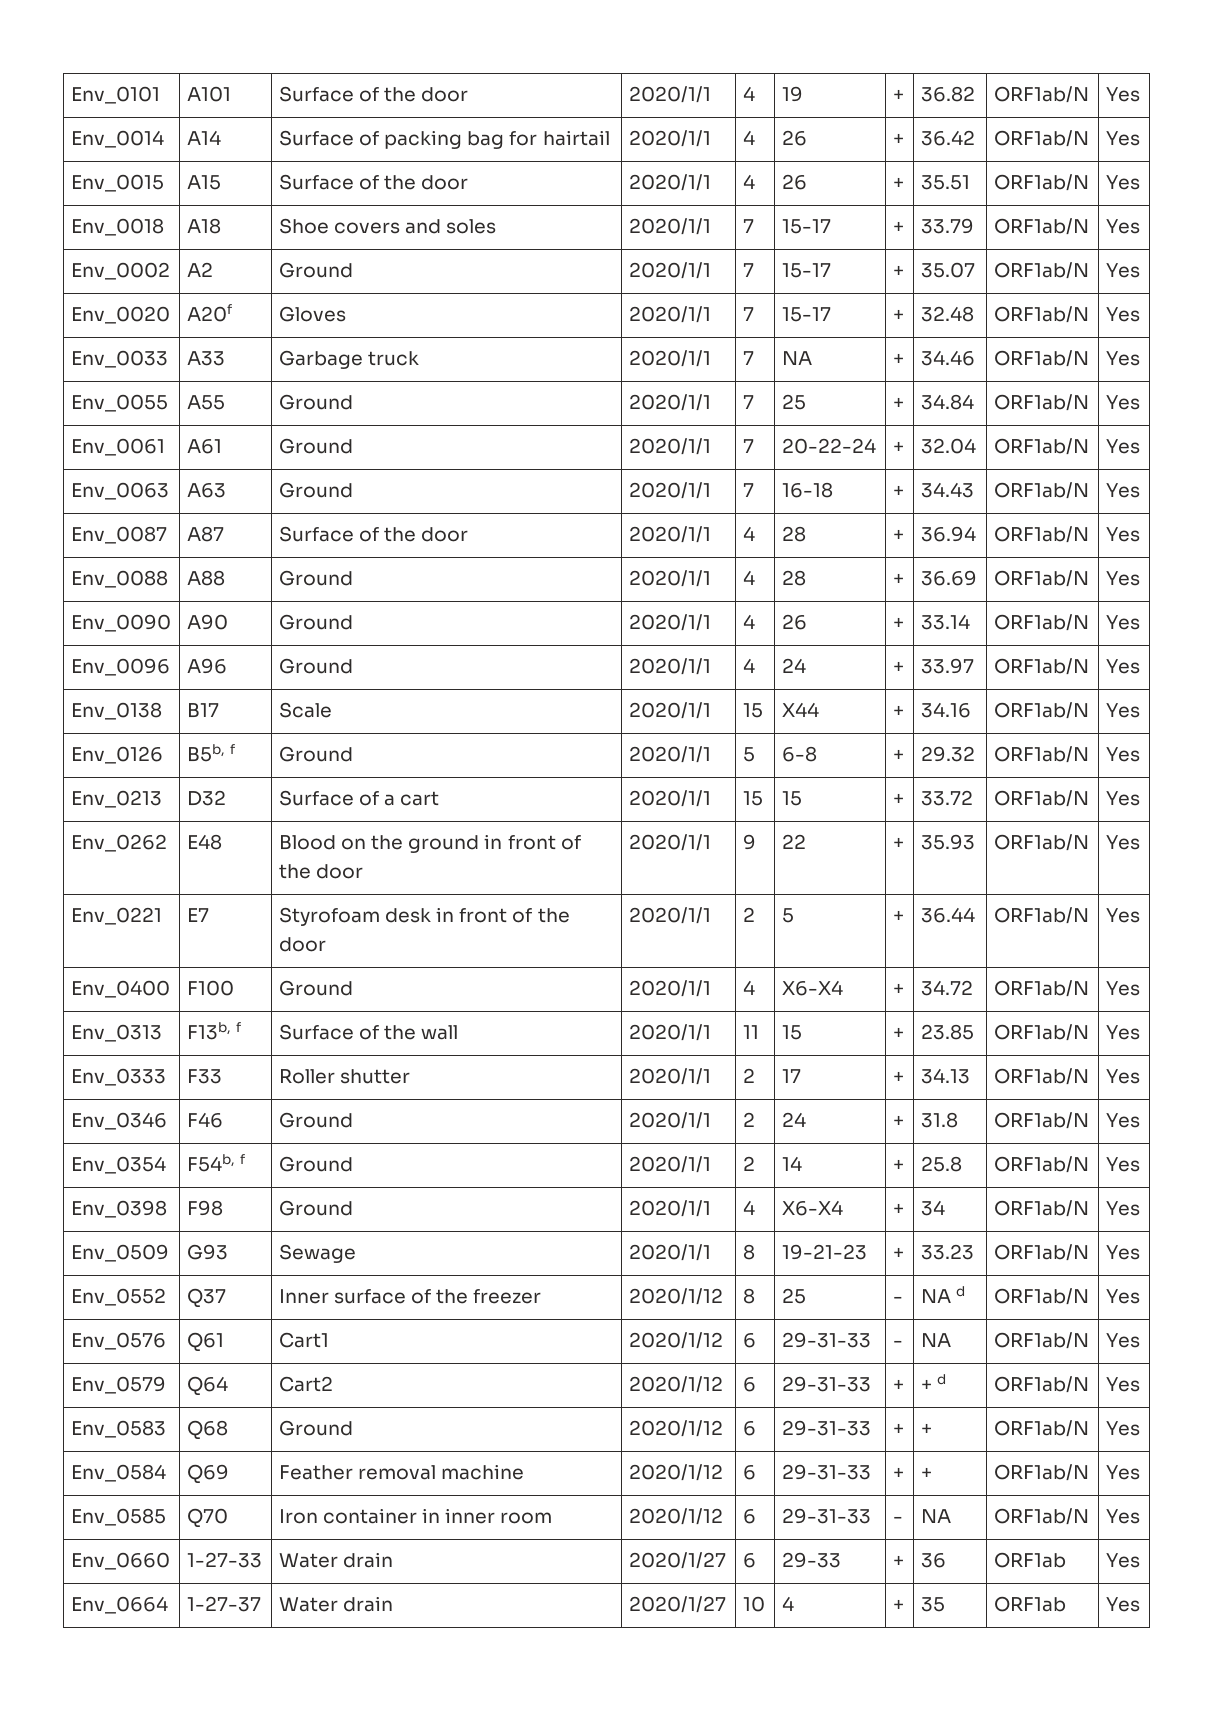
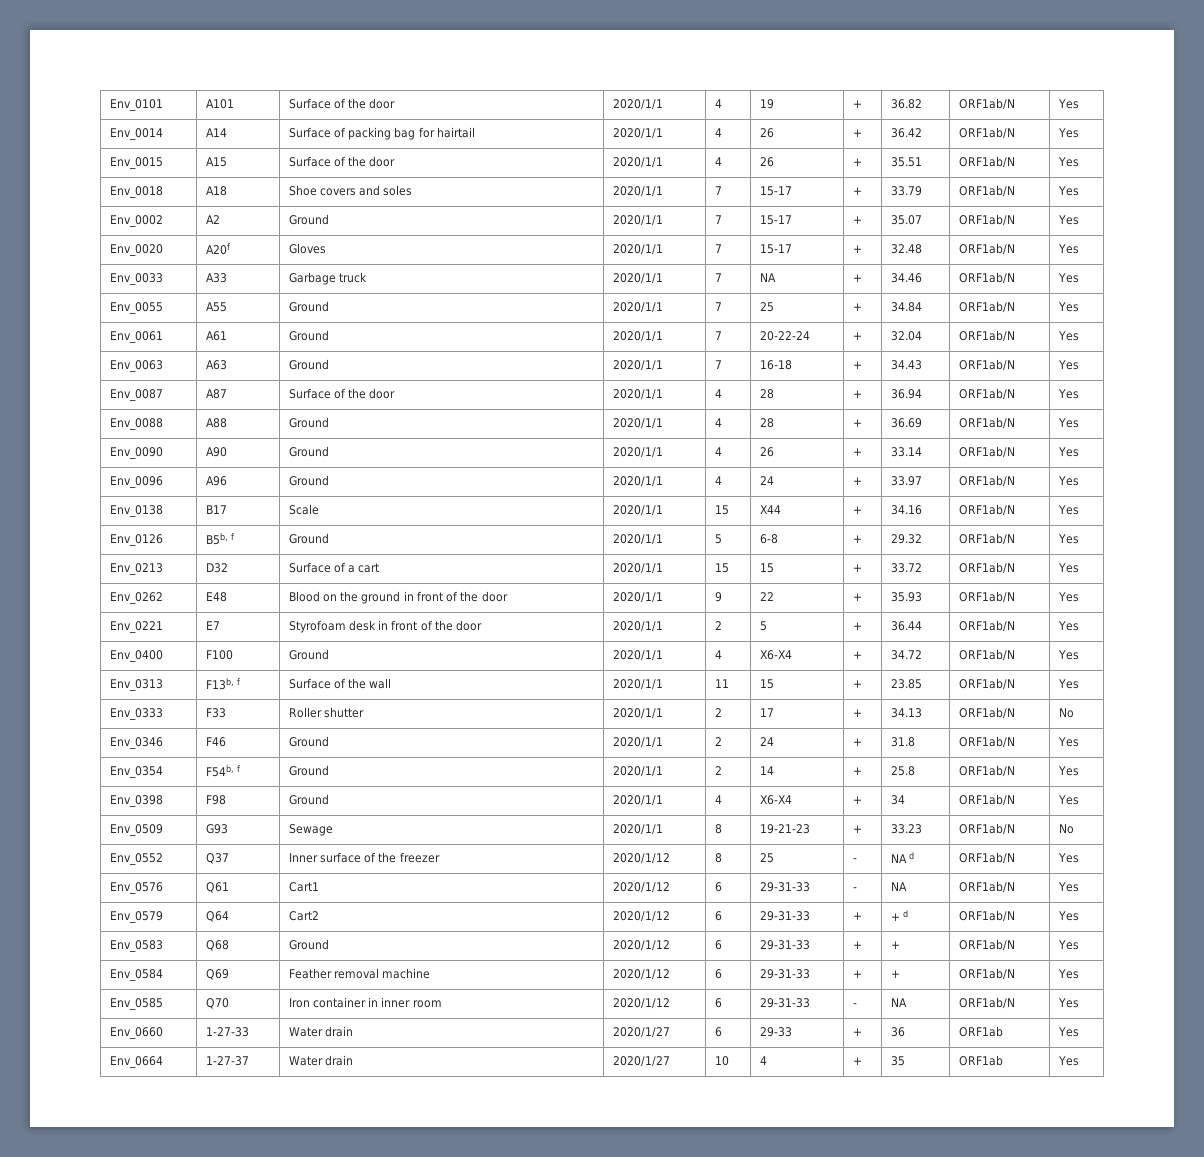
[1105,1069,1140,1084] Yes -> [1058,708,1074,718] No
[1105,1245,1140,1260] Yes -> [1058,824,1074,834] No

